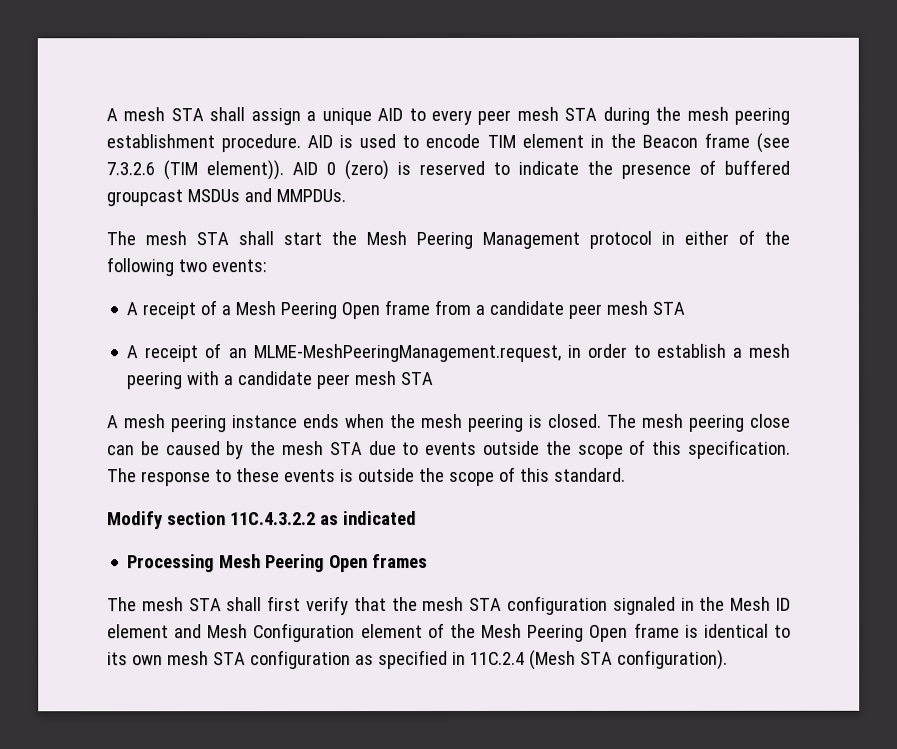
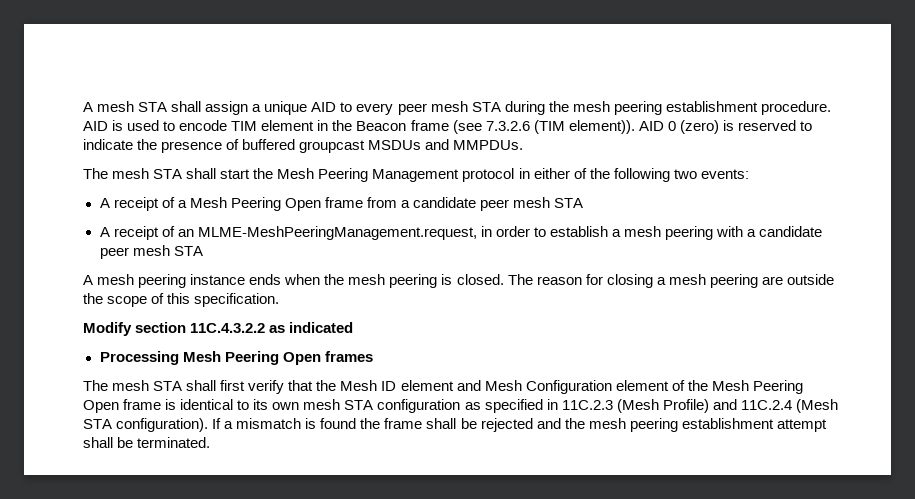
[642,413,791,432] [107,441,478,460] mesh peering close can be caused by the mesh STA due to events -> [536,274,783,288] reason for closing a mesh peering are
[107,466,626,487] The response to these events is outside the scope of this standard. -> (280, 300) none
[422,595,726,615] mesh STA configuration signaled in the -> (337, 385) none
[469,649,728,670] 11C.2.4 (Mesh STA configuration). -> [561,399,838,413] [83,418,827,432] [83,437,211,448] 11C.2.3 (Mesh Profile) and 11C.2.4 (Mesh STA configuration). If a mismatch is found the frame shall be rejected and the mesh peering establishment attempt shall be terminated.

